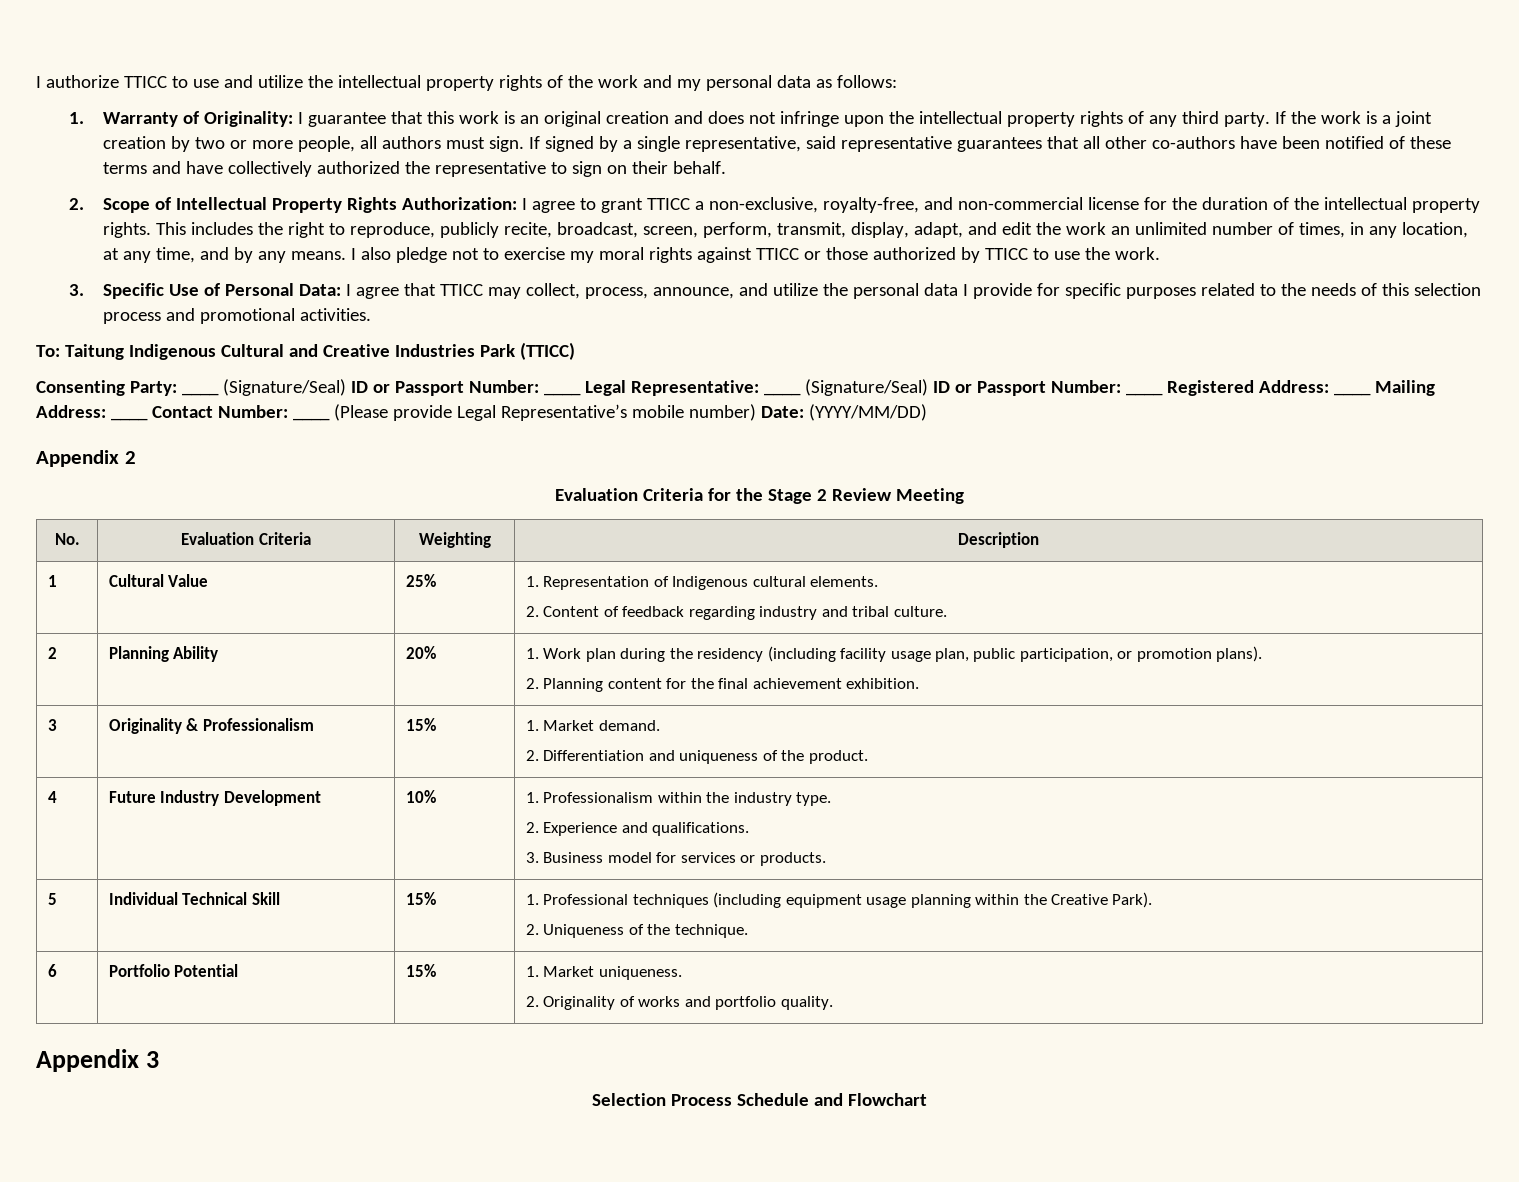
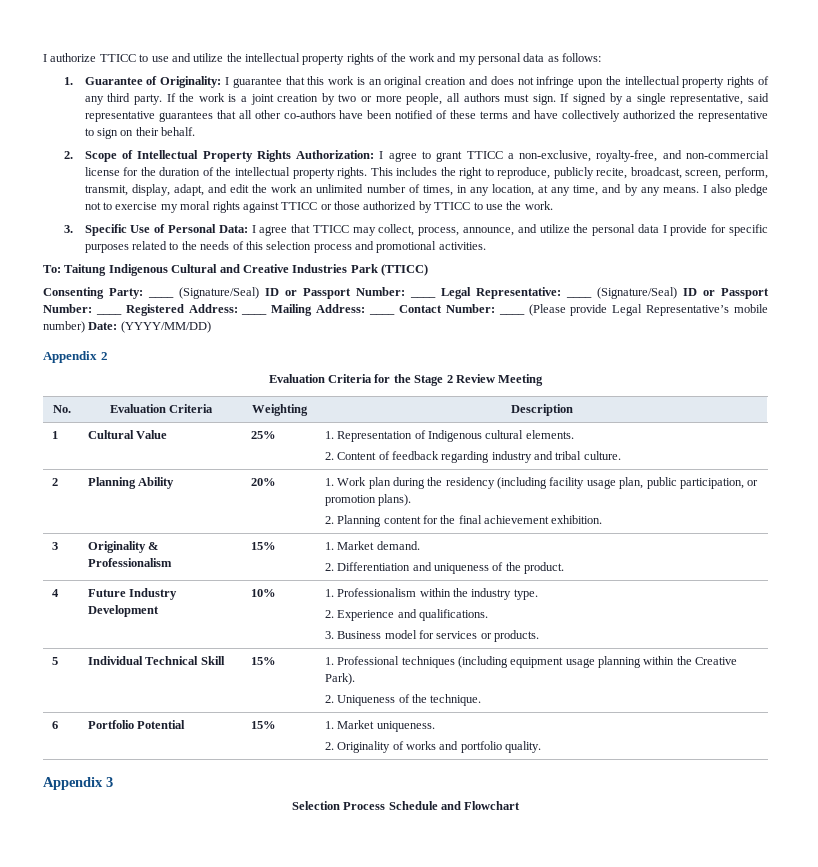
[102,112,178,127] Warranty -> [84,77,143,85] Guarantee

